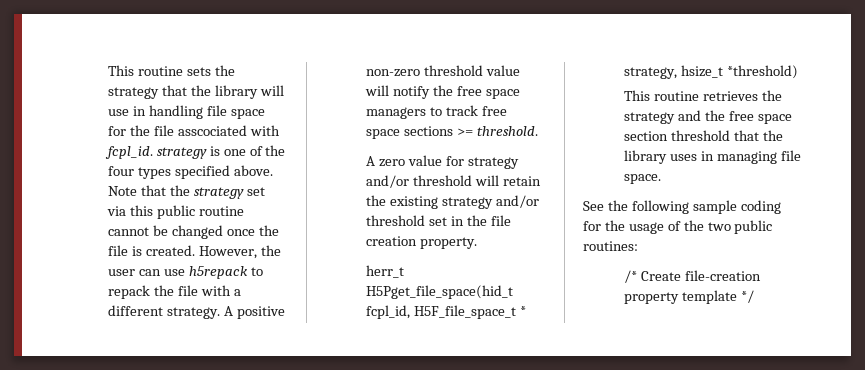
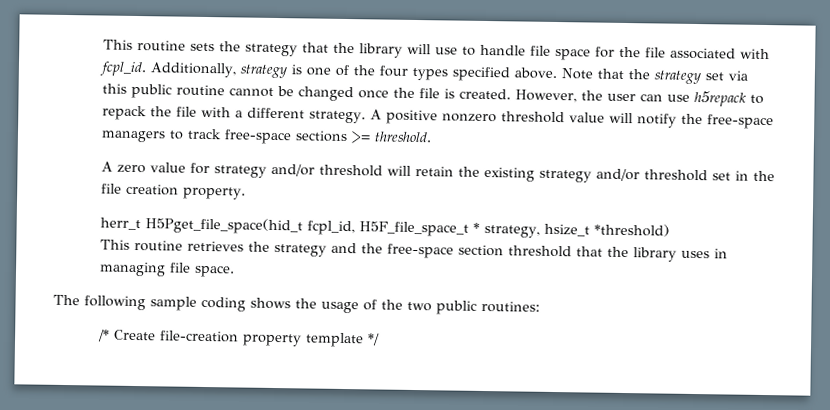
[132,105,203,119] in handling -> [462,44,527,56] to handle
[177,125,247,136] asscociated -> [670,47,737,60] associated
(153, 152) none -> [150,62,238,78] Additionally,
[365,69,420,77] non-zero -> [442,113,498,123] nonzero
[456,86,520,99] free space -> [707,114,775,130] free-space
[481,106,507,116] [365,129,400,139] free space -> [224,129,293,145] free-space
[728,111,792,124] free space -> [387,243,455,259] free-space
[583,200,628,211] See the -> [53,294,80,306] The
[583,221,601,231] for -> [250,297,291,310] shows

